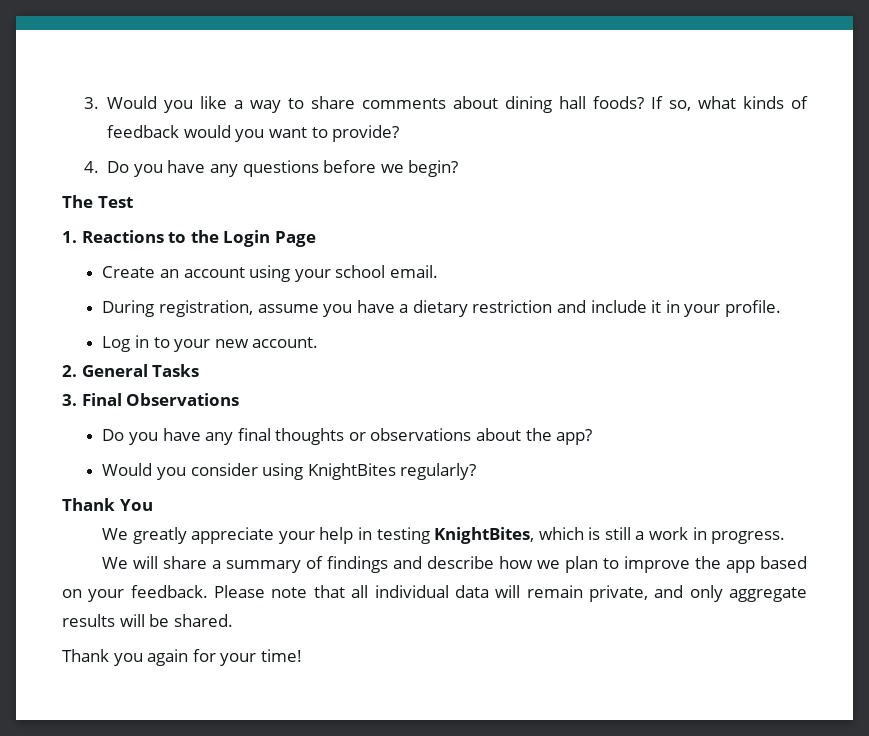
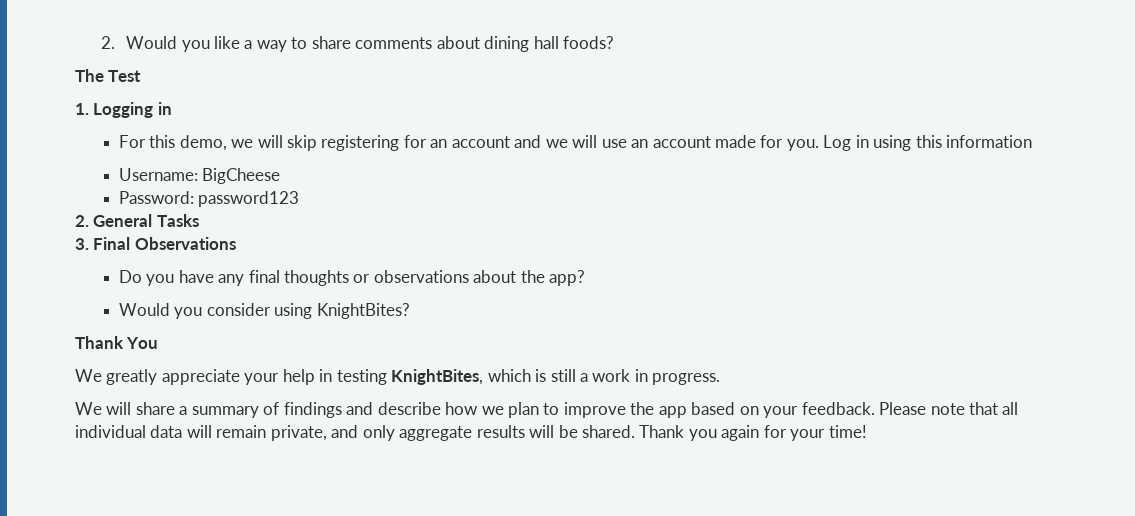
[83,97,99,109] 3. -> [100,36,115,49] 2.
[651,96,809,111] [107,125,400,142] [83,160,459,177] [62,195,133,208] [62,230,316,247] [102,265,438,282] [102,300,782,317] [102,335,319,352] If so, what kinds of feedback would you want to provide? // 4. Do you have any questions before we begin? // The Test // 1. Reactions to the Login Page // Create an account using your school email. // During registration, assume you have a dietary restriction and include it in your profile. // Log in to your new account. -> [75,69,142,82] [75,102,172,118] [118,135,1033,151] [118,168,281,184] [118,191,300,207] // The Test // 1. Logging in // For this demo, we will skip registering for an account and we will use an account made for you. Log in using this information // Username: BigCheese // Password: password123
[307,463,477,480] KnightBites regularly? -> [316,303,410,319] KnightBites?
(233, 620) // -> (636, 431) none

